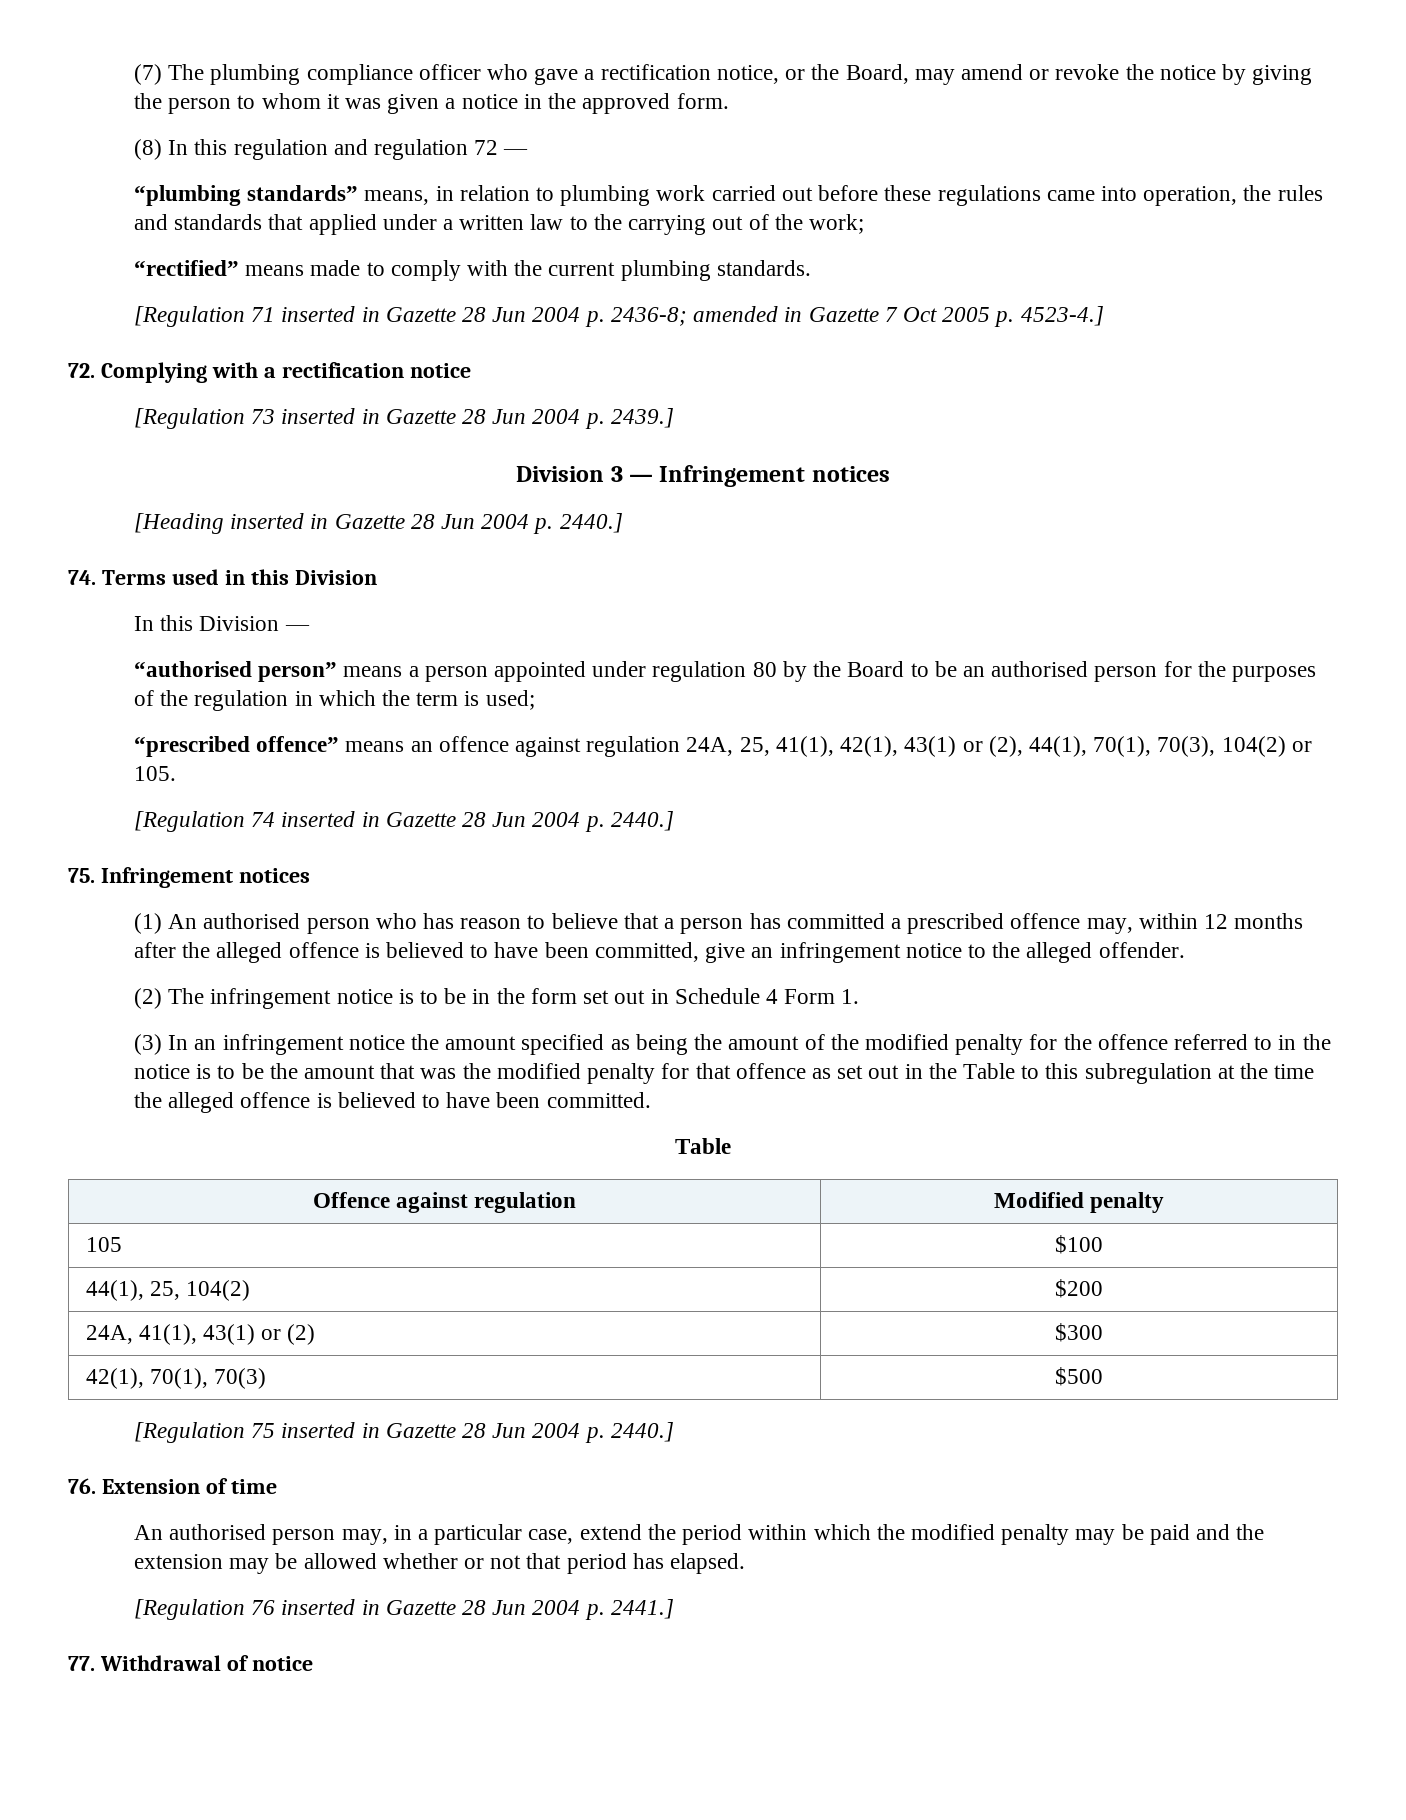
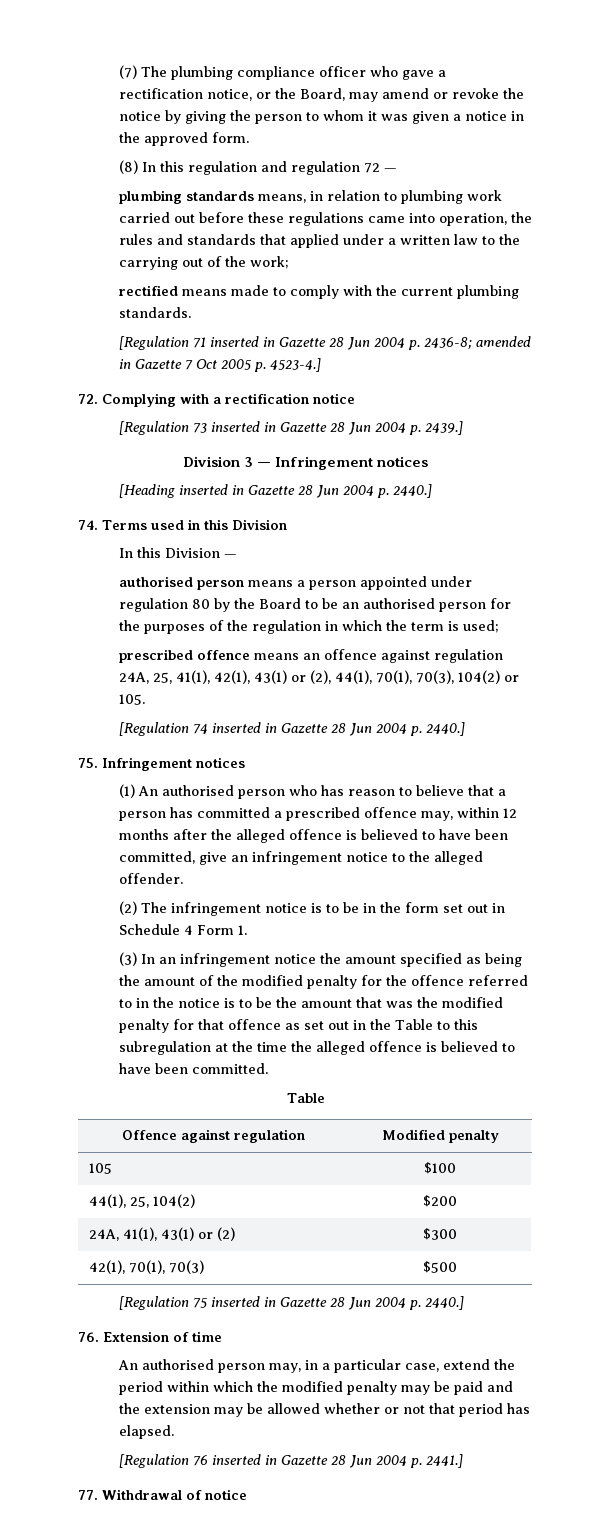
[134,185,359,206] “plumbing standards” -> [118,190,254,204] plumbing standards
[134,260,240,276] “rectified” -> [118,285,178,296] rectified
[134,661,338,682] “authorised person” -> [118,576,244,590] authorised person
[134,736,340,757] “prescribed offence” -> [118,649,250,663] prescribed offence

